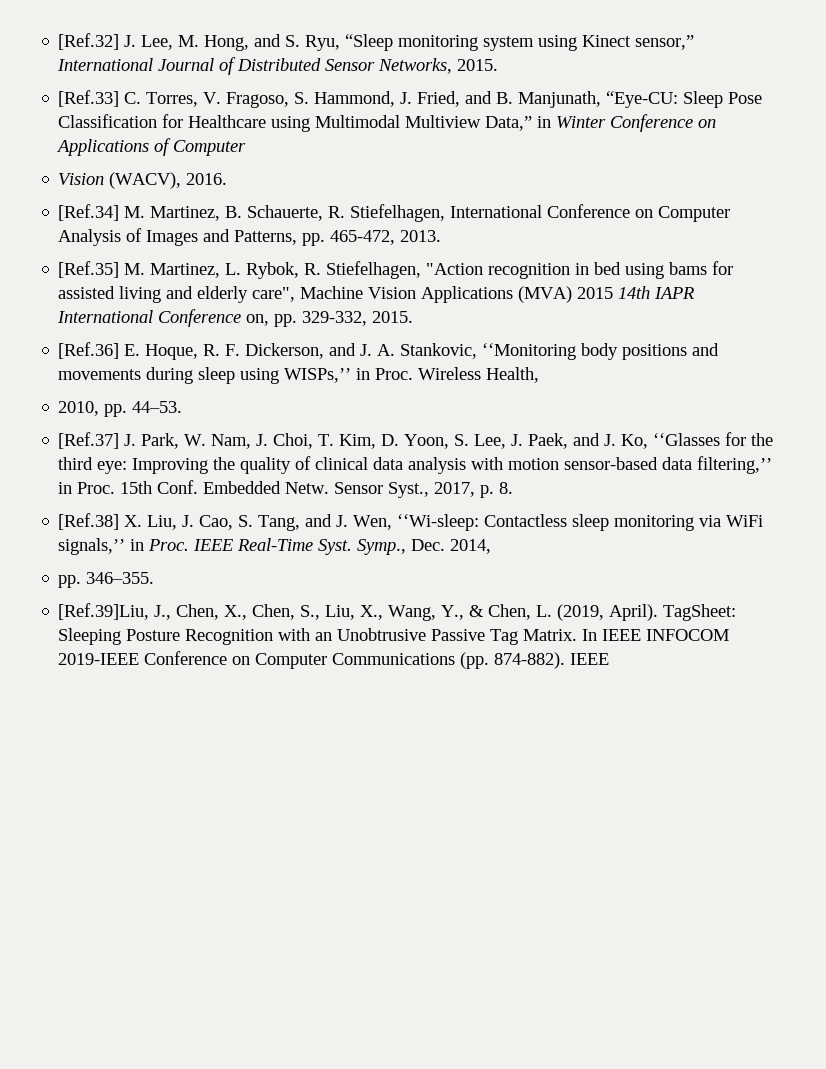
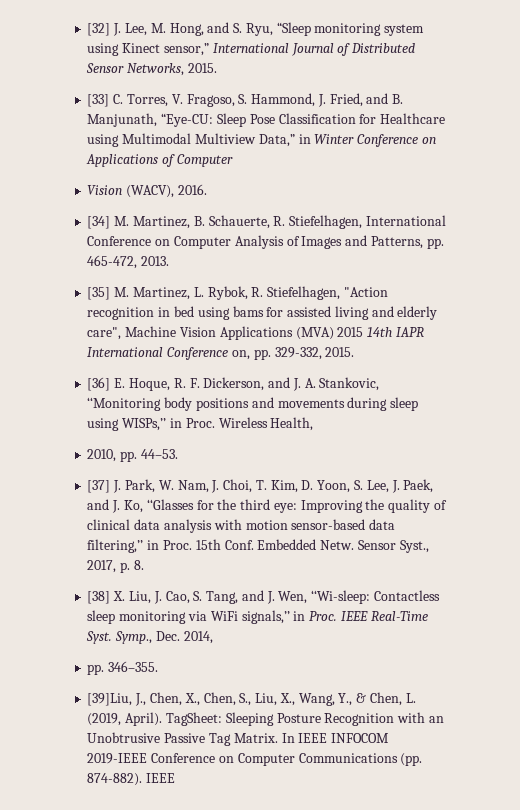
[58,33,120,50] [Ref.32] -> [87,23,111,36] [32]
[58,90,120,107] [Ref.33] -> [87,94,110,107] [33]
[58,204,120,221] [Ref.34] -> [87,216,111,229] [34]
[58,261,120,278] [Ref.35] -> [87,287,111,300] [35]
[58,342,120,359] [Ref.36] -> [87,377,111,391] [36]
[58,432,120,449] [Ref.37] -> [87,480,111,493] [37]
[58,513,120,530] [Ref.38] -> [87,591,111,604] [38]
[58,603,150,620] [Ref.39]Liu, -> [87,693,133,706] [39]Liu,

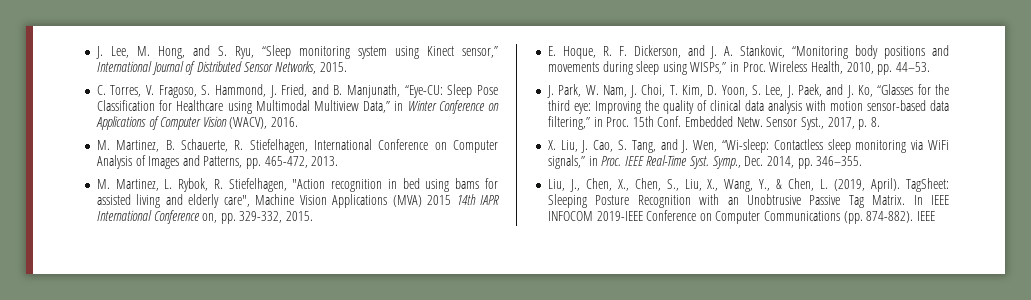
[87,23,111,36] [32] -> (95, 52) none
[87,94,110,107] [33] -> (347, 67) none
(233, 160) // -> (202, 123) none
[87,216,111,229] [34] -> (299, 122) none
[87,287,111,300] [35] -> (339, 161) none
[87,377,111,391] [36] -> (314, 216) none
(314, 424) // -> (844, 67) none
[87,480,111,493] [37] -> (930, 67) none
[87,591,111,604] [38] -> (880, 122) none
(213, 637) // -> (795, 162) none
[87,693,133,706] [39]Liu, -> [547,179,565,191] Liu,

